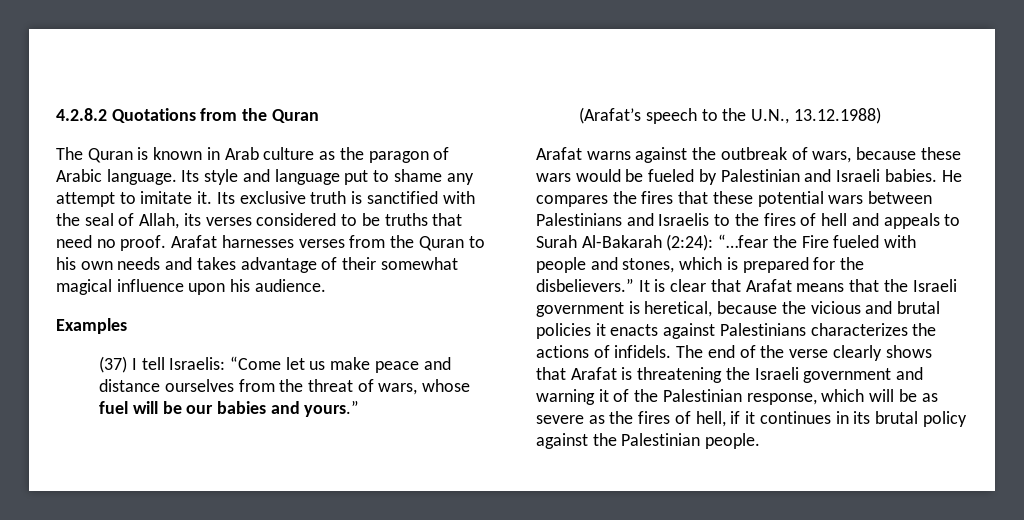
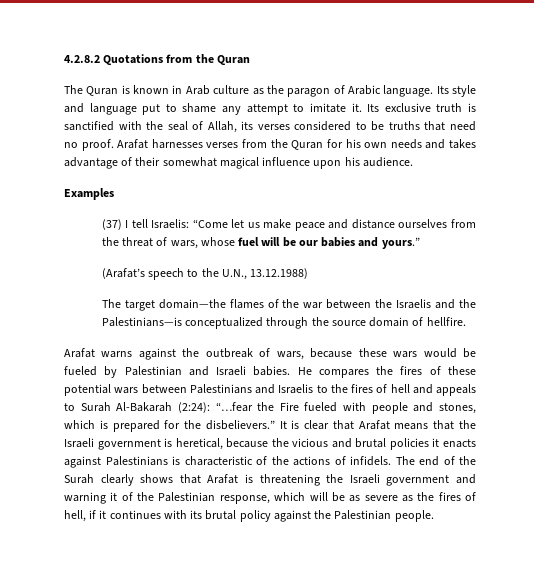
[468,236,485,248] to -> [326,139,343,148] for
(881, 115) none -> [101,299,477,311] [101,317,466,329] // The target domain—the flames of the war between the Israelis and the Palestinians—is conceptualized through the source domain of hellfire.
[678,191,709,204] that -> [429,366,441,375] of
[810,323,908,336] characterizes -> [172,456,267,466] is characteristic of
[789,349,829,358] verse -> [64,474,94,484] Surah
[835,411,849,424] in -> [163,510,187,519] with

